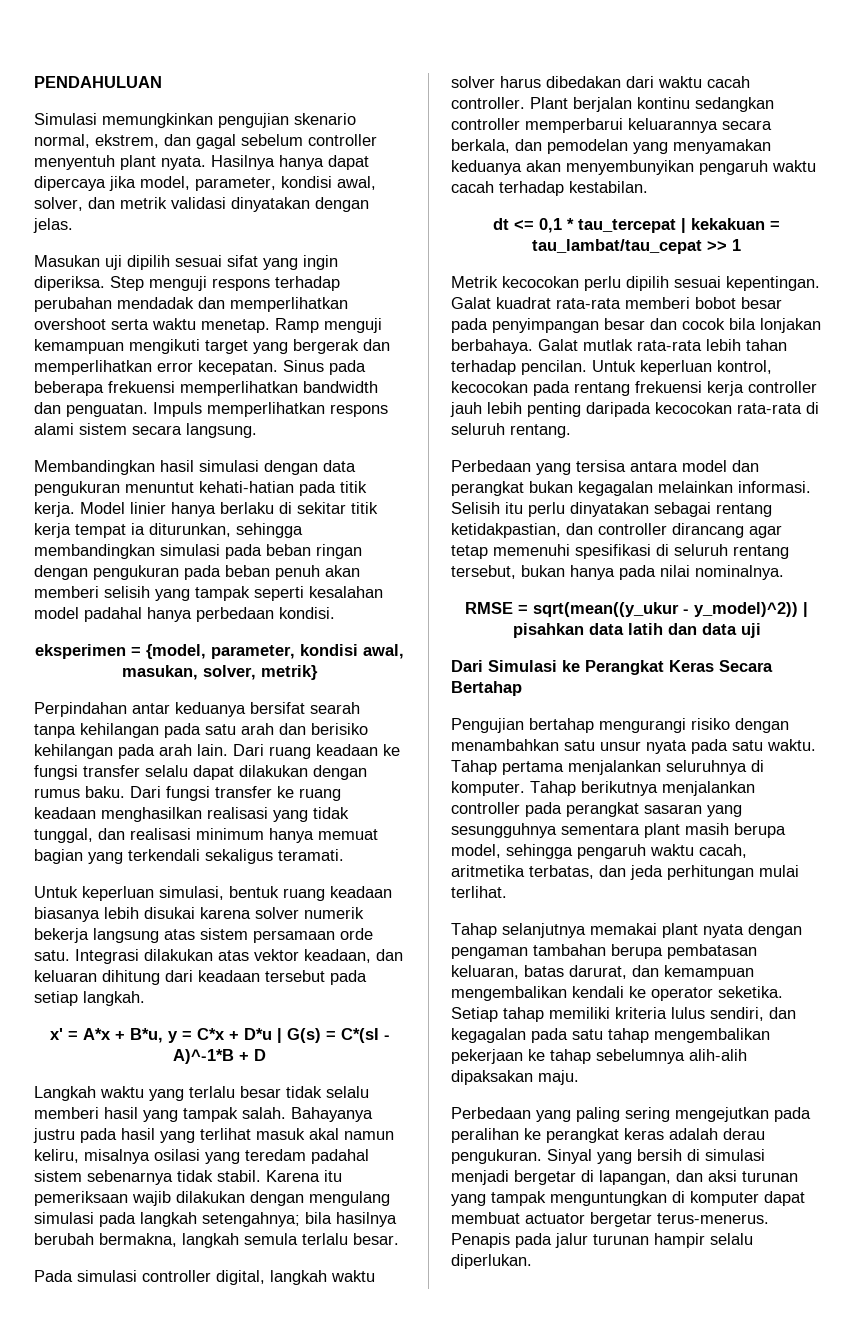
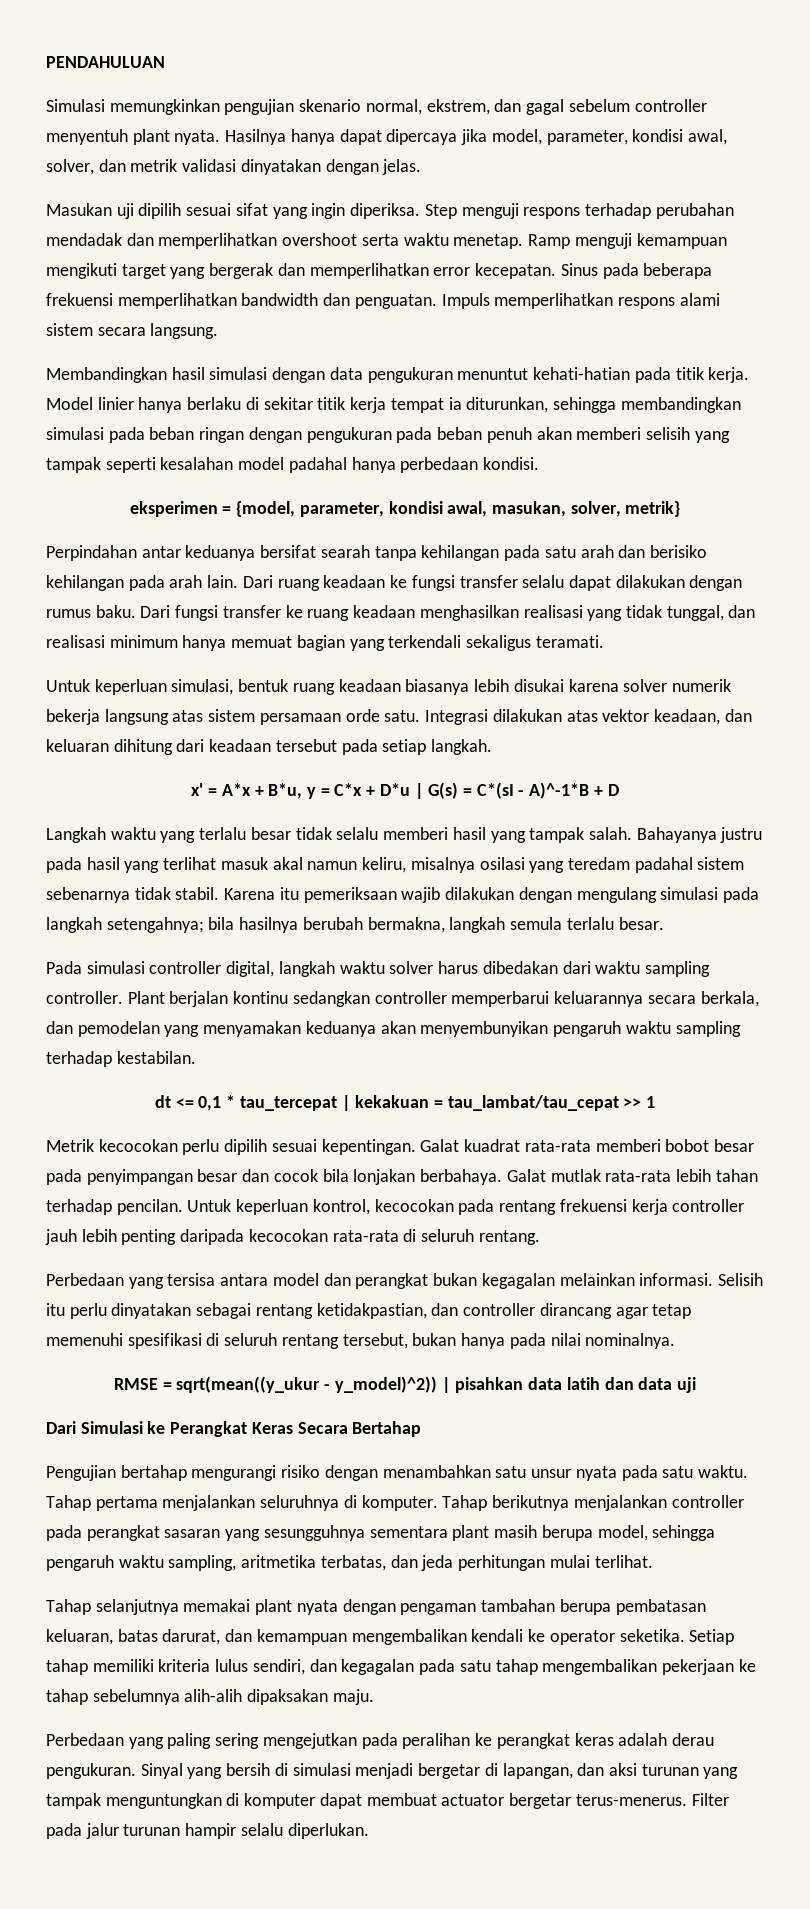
[707,76,750,88] cacah -> [644,961,710,977] sampling
[451,181,494,193] cacah -> [675,1021,741,1037] sampling
[699,844,747,858] cacah, -> [168,1555,237,1571] sampling,
[451,1233,510,1248] Penapis -> [691,1793,729,1806] Filter

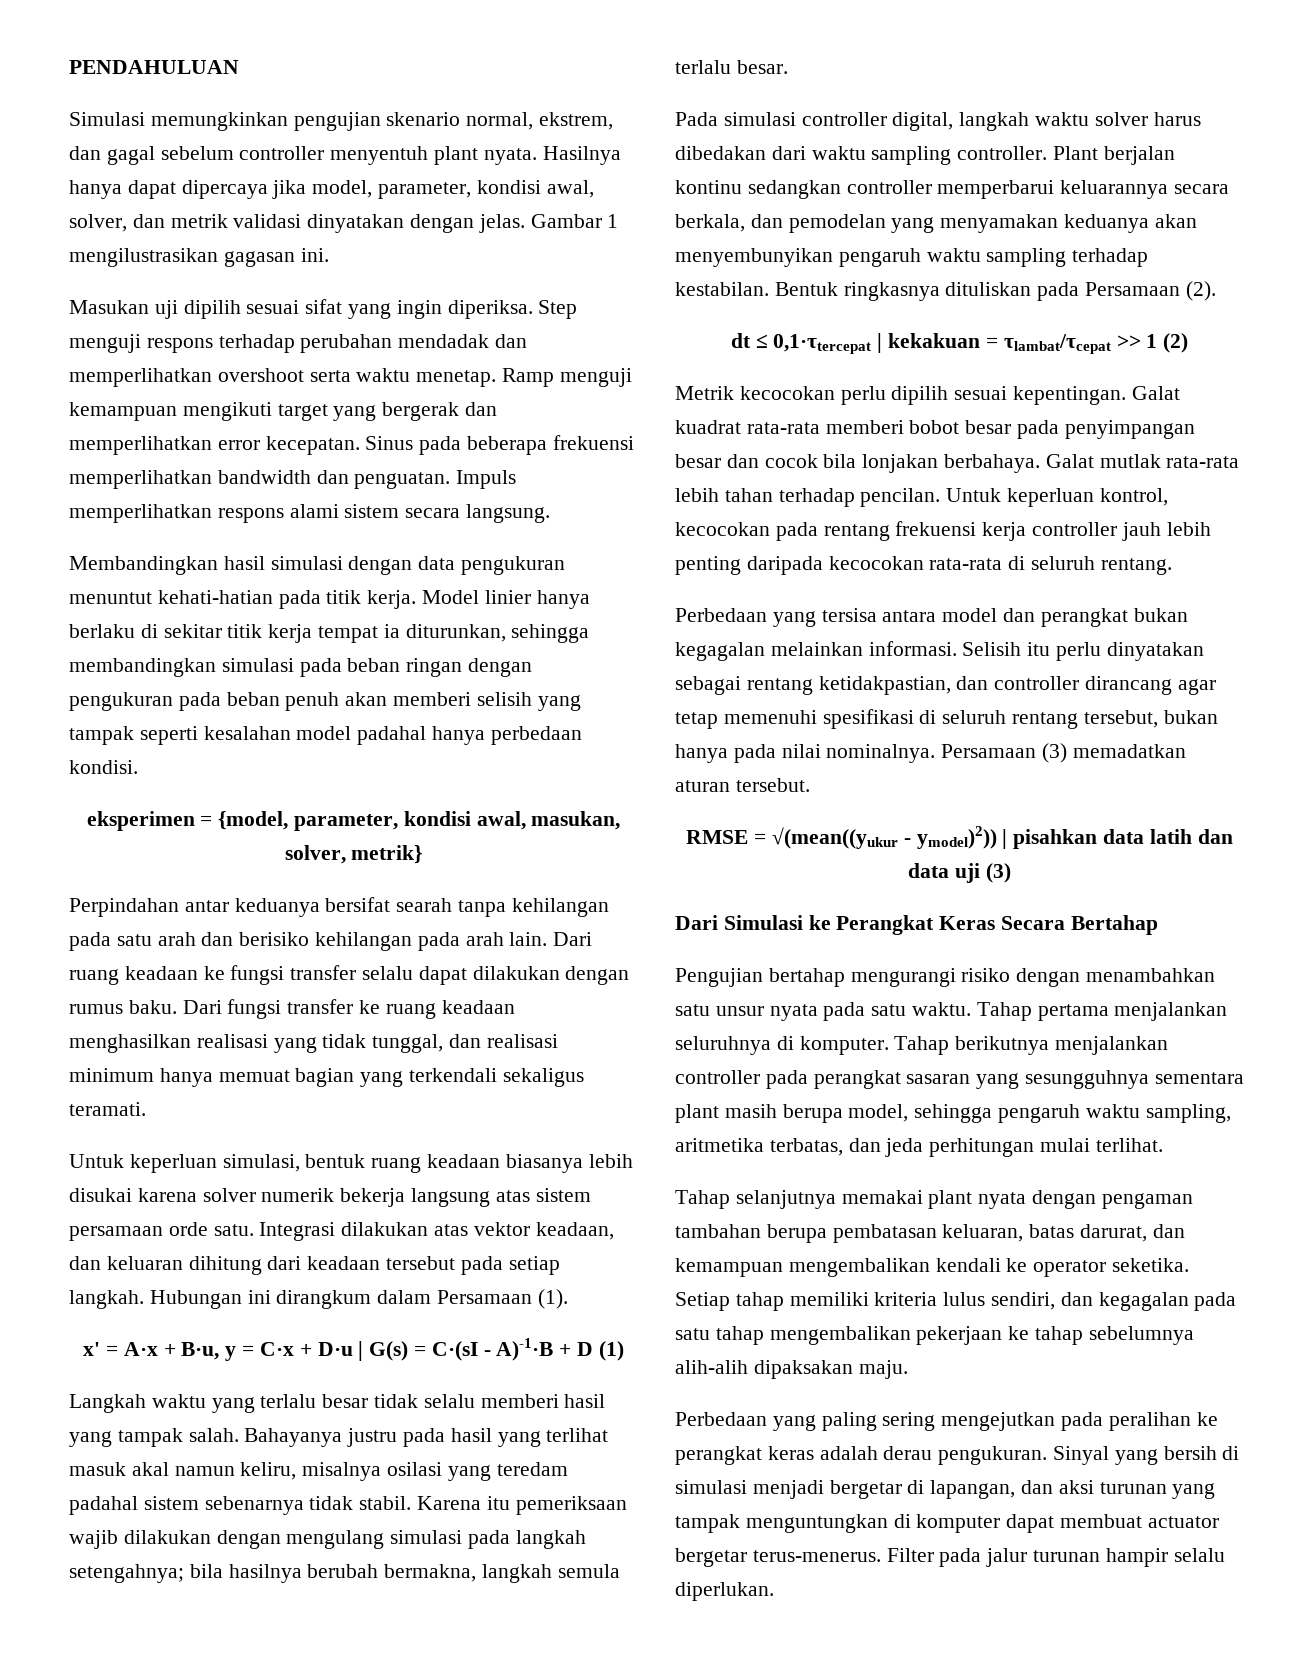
(422, 167) none -> [530,214,619,228] [69,248,329,267] Gambar 1 mengilustrasikan gagasan ini.
[191,782,590,799] // x' = A*x + B*u, y = C*x + D*u | G(s) = C*(sI - A)^-1*B -> [149,1289,568,1309] [83,1338,554,1361] Hubungan ini dirangkum dalam Persamaan (1). // x' = A·x + B·u, y = C·x + D·u | G(s) = C·(sI - A)-1·B
(619, 790) none -> [598,1341,624,1361] (1)
[154,1095,337,1111] // dt <= 0,1 * tau_tercepat -> [774,281,1216,301] [730,333,872,354] Bentuk ringkasnya dituliskan pada Persamaan (2). // dt ≤ 0,1·τtercepat
[447,1095,619,1111] tau_lambat/tau_cepat -> [1003,334,1111,354] τlambat/τcepat
(656, 1102) none -> [1163,333,1189,353] (2)
(676, 1341) none -> [941,743,1186,763] [675,778,810,792] Persamaan (3) memadatkan aturan tersebut.
[176,1376,437,1393] sqrt(mean((y_ukur - y_model)^2)) -> [771,826,997,849] √(mean((yukur - ymodel)2))
(696, 1385) none -> [985,863,1011,883] (3)

